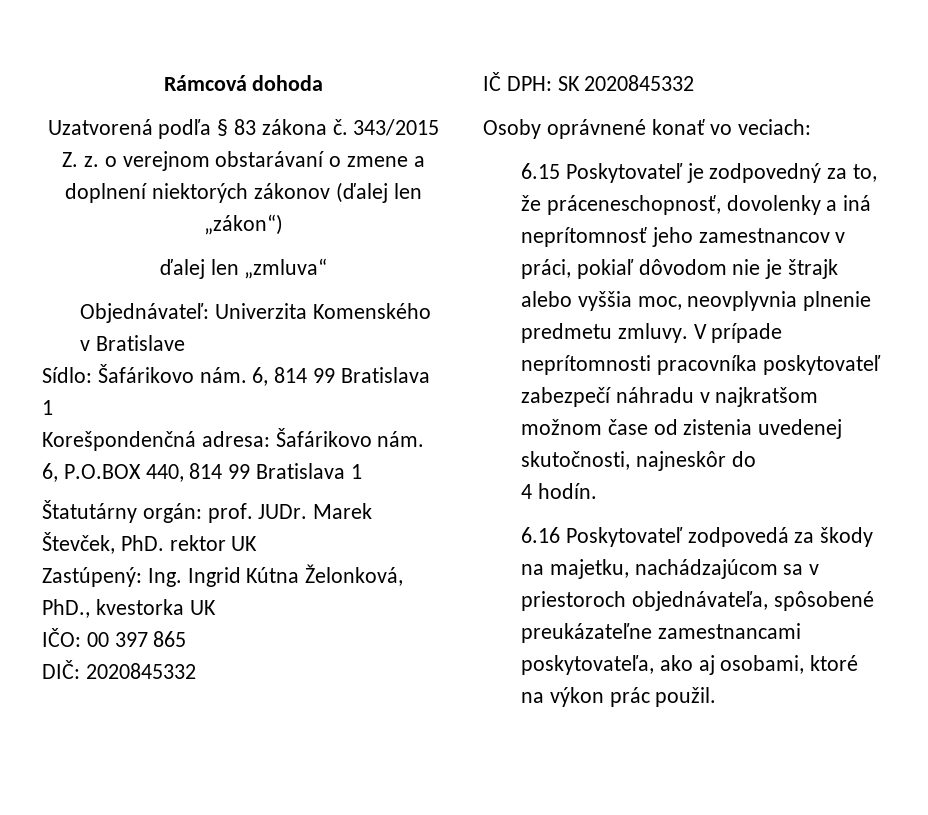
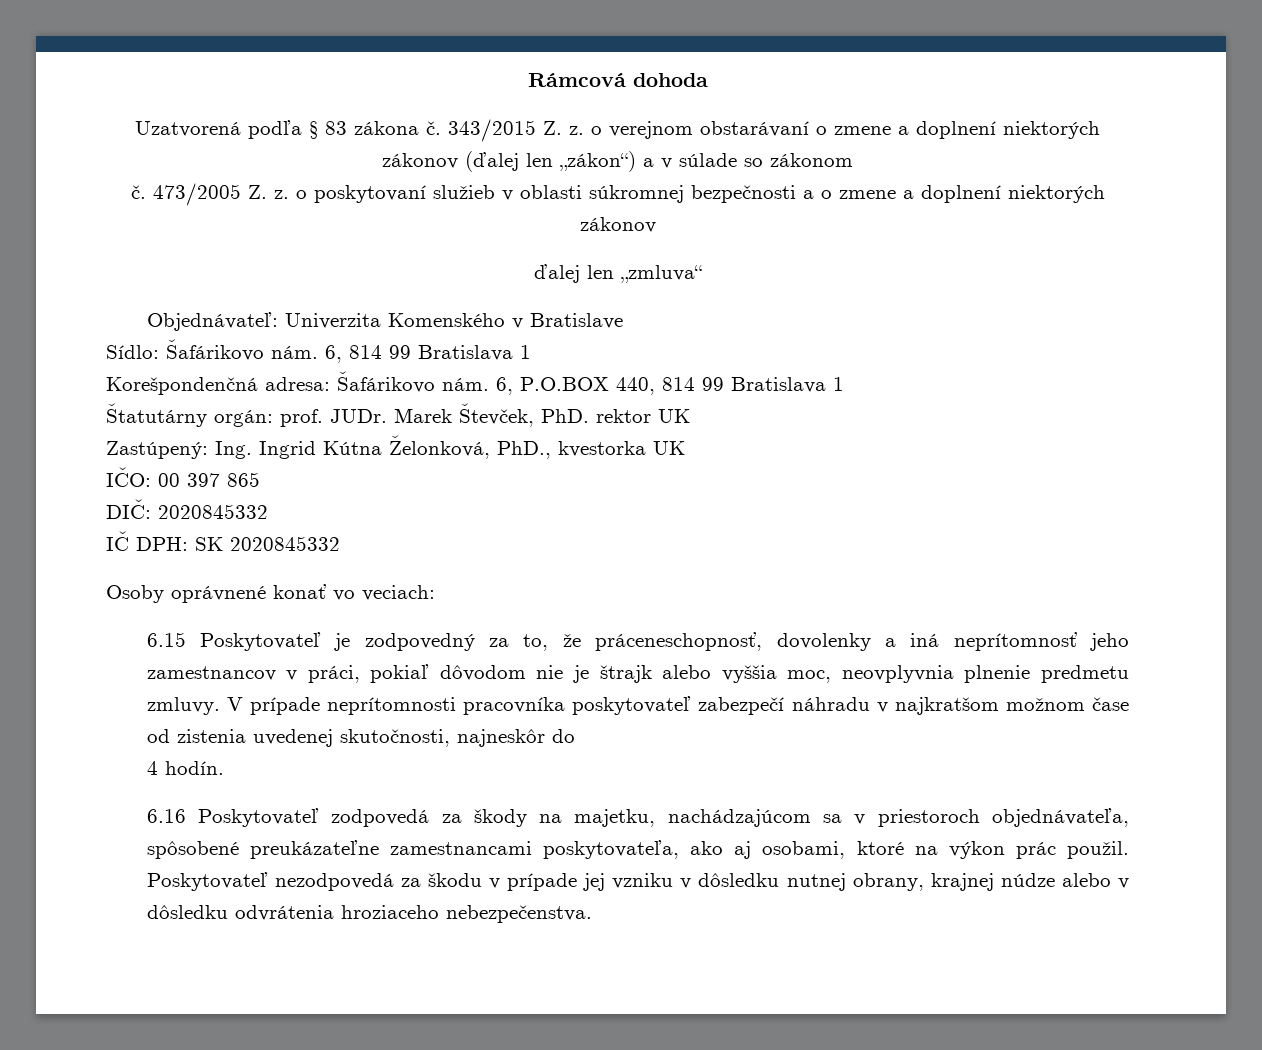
(283, 224) none -> [643,153,853,169] [130,183,1105,206] [579,217,656,233] a v súlade so zákonom // č. 473/2005 Z. z. o poskytovaní služieb v oblasti súkromnej bezpečnosti a o zmene a doplnení niektorých zákonov
(717, 697) none -> [146,872,1129,891] [146,905,592,923] Poskytovateľ nezodpovedá za škodu v prípade jej vzniku v dôsledku nutnej obrany, krajnej núdze alebo v dôsledku odvrátenia hroziaceho nebezpečenstva.

